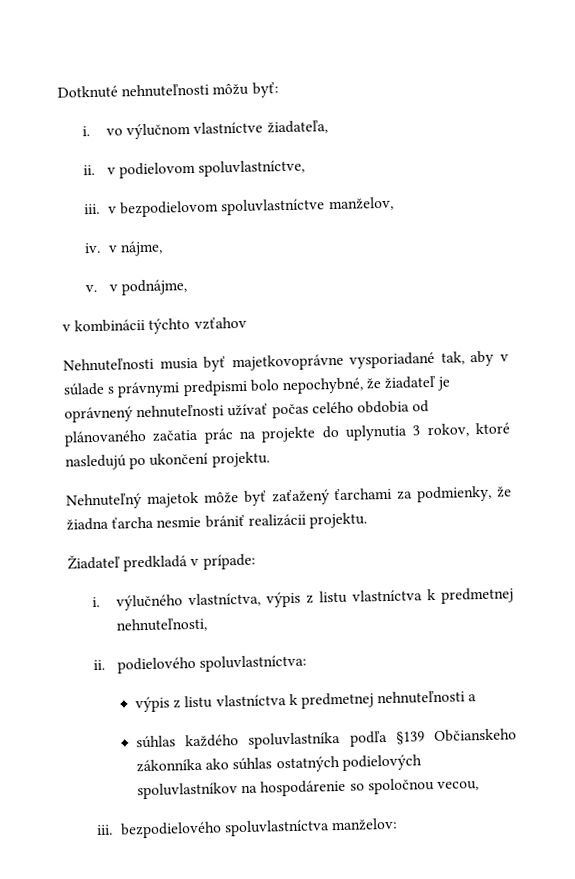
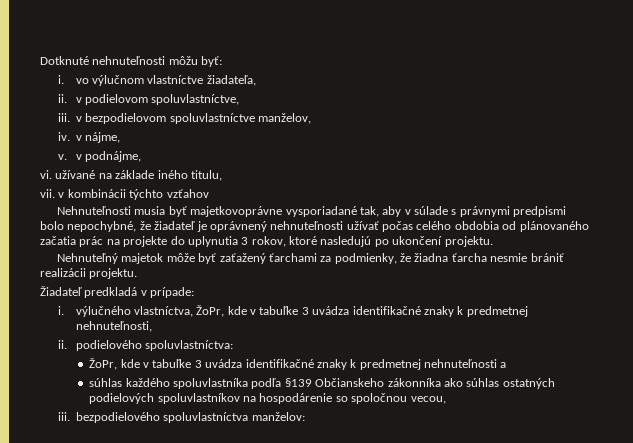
(188, 287) none -> [40,170,222,181] [40,189,55,198] vi. užívané na základe iného titulu, // vii.
[266,589,424,608] výpis z listu vlastníctva -> [196,305,454,317] ŽoPr, kde v tabuľke 3 uvádza identifikačné znaky
[135,694,287,713] výpis z listu vlastníctva -> [89,358,347,370] ŽoPr, kde v tabuľke 3 uvádza identifikačné znaky

